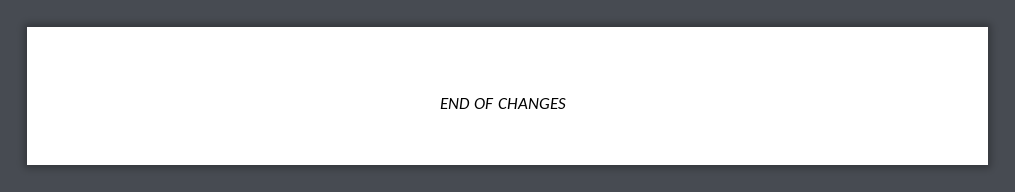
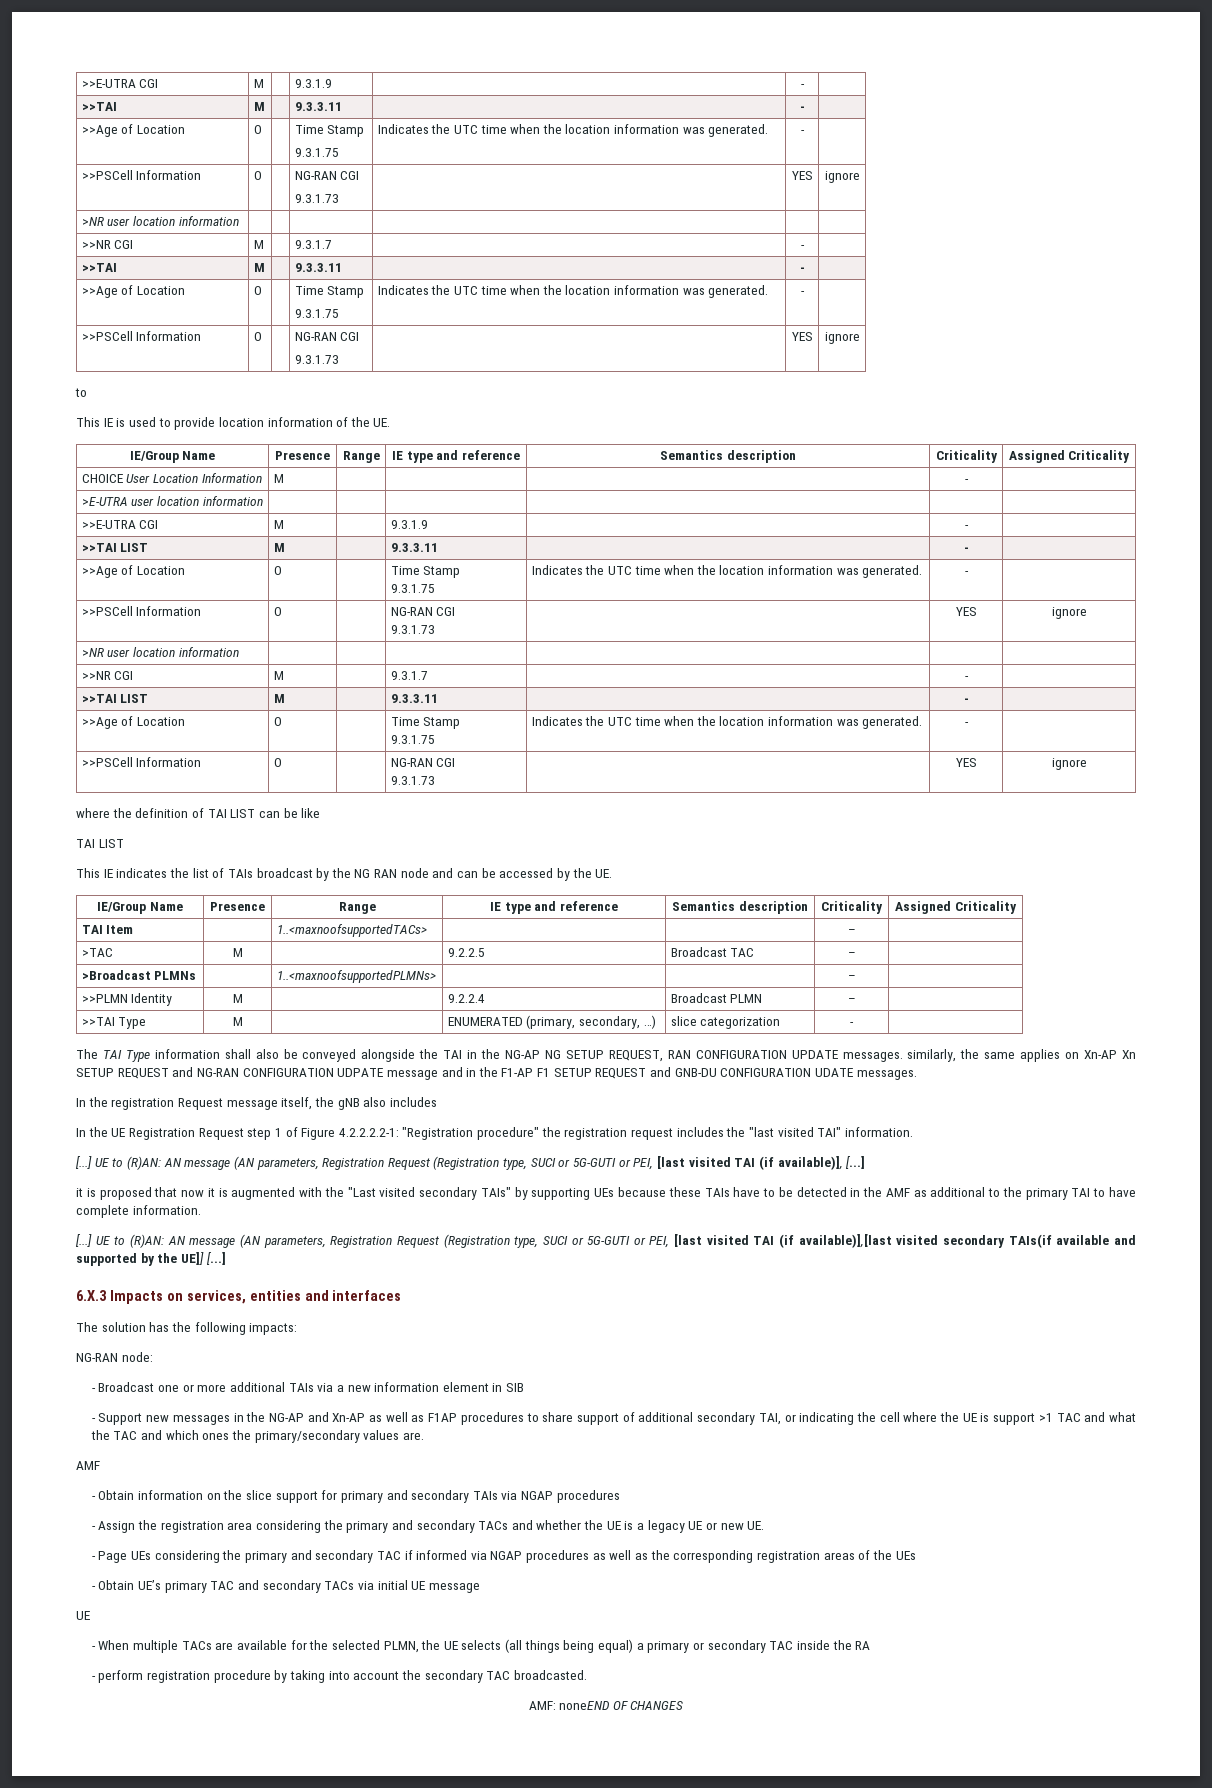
[440,98,471,109] END -> [81,79,159,88] [253,79,264,88] [294,79,332,88] [800,84,805,88] [81,102,117,111] [253,102,265,111] [294,102,342,111] [799,106,805,111] [81,124,185,137] [253,125,262,134] [294,125,365,137] [294,148,339,157] [377,124,769,137] [800,130,805,134] [81,170,202,180] [253,171,262,180] [294,171,360,180] [294,194,339,203] [791,171,813,180] [824,171,860,183] [81,216,239,226] [81,240,134,249] [253,240,264,249] [294,240,332,249] [800,245,805,249] [81,263,117,272] [253,263,265,272] [294,263,342,272] [799,267,805,272] [81,285,185,298] [253,286,262,295] [294,286,365,298] [294,309,339,318] [377,285,769,298] [800,291,805,295] [81,331,202,341] [253,332,262,341] [294,332,360,341] [294,355,339,364] [791,332,813,341] [824,332,860,344] [75,388,87,397] [76,417,391,430] [129,451,216,463] [275,451,330,460] [342,451,380,463] [392,450,520,463] [660,450,796,463] [935,450,998,463] [1008,450,1131,463] [81,473,262,483] [273,474,284,483] [964,479,969,483] [81,496,263,506] [81,520,159,529] [273,520,284,529] [390,520,428,529] [964,525,969,529] [81,543,149,552] [273,543,285,552] [390,543,438,552] [963,547,969,552] [81,565,185,578] [273,566,282,575] [390,566,461,578] [390,584,435,593] [531,565,923,578] [964,571,969,575] [81,606,202,616] [273,607,282,616] [390,607,456,616] [390,625,435,634] [955,607,977,616] [1051,607,1087,619] [81,647,239,657] [81,671,134,680] [273,671,284,680] [390,671,428,680] [964,676,969,680] [81,694,149,703] [273,694,285,703] [390,694,438,703] [963,698,969,703] [81,716,185,729] [273,717,282,726] [390,717,461,729] [390,735,435,744] [531,716,923,729] [964,722,969,726] [81,757,202,767] [273,758,282,767] [390,758,456,767] [390,776,435,785] [955,758,977,767] [1051,758,1087,770] [76,808,321,818] [76,839,124,848] [76,868,613,881] [97,902,183,914] [210,902,265,911] [338,902,376,914] [490,901,618,914] [672,901,808,914] [821,901,883,914] [895,901,1017,914] [81,925,134,934] [276,924,427,937] [847,929,856,934] [81,948,113,957] [232,948,243,957] [447,948,485,957] [670,947,755,957] [847,952,856,957] [81,970,197,980] [276,970,436,983] [847,975,856,980] [81,993,173,1006] [232,994,243,1003] [447,994,485,1003] [670,993,763,1003] [847,998,856,1003] [81,1017,147,1029] [232,1017,243,1026] [447,1015,656,1029] [670,1016,781,1029] [850,1022,854,1026] [76,1049,1137,1062] [76,1067,917,1080] [76,1097,437,1110] [76,1127,913,1140] [75,1156,866,1170] [76,1187,1136,1200] [76,1205,201,1218] [75,1234,1137,1248] [76,1252,226,1266] [76,1290,402,1304] [76,1322,298,1335] [76,1352,153,1362] [91,1382,525,1392] [91,1412,1137,1425] [90,1430,424,1443] [76,1461,100,1470] [91,1490,620,1503] [91,1520,765,1533] [91,1550,916,1563] [91,1580,480,1593] [76,1611,90,1620] [91,1639,871,1653] [91,1670,587,1683] [528,1701,611,1710] >>E-UTRA CGI | M | | 9.3.1.9 | | - | // >>TAI | M | | 9.3.3.11 | | - | // >>Age of Location | O | | Time Stamp // 9.3.1.75 | Indicates the UTC time when the location information was generated. | - | // >>PSCell Information | O | | NG-RAN CGI // 9.3.1.73 | | YES | ignore // >NR user location information | | | | | | // >>NR CGI | M | | 9.3.1.7 | | - | // >>TAI | M | | 9.3.3.11 | | - | // >>Age of Location | O | | Time Stamp // 9.3.1.75 | Indicates the UTC time when the location information was generated. | - | // >>PSCell Information | O | | NG-RAN CGI // 9.3.1.73 | | YES | ignore // to // This IE is used to provide location information of the UE. // IE/Group Name | Presence | Range | IE type and reference | Semantics description | Criticality | Assigned Criticality // CHOICE User Location Information | M | | | | - | // >E-UTRA user location information | | | | | | // >>E-UTRA CGI | M | | 9.3.1.9 | | - | // >>TAI LIST | M | | 9.3.3.11 | | - | // >>Age of Location | O | | Time Stamp // 9.3.1.75 | Indicates the UTC time when the location information was generated. | - | // >>PSCell Information | O | | NG-RAN CGI // 9.3.1.73 | | YES | ignore // >NR user location information | | | | | | // >>NR CGI | M | | 9.3.1.7 | | - | // >>TAI LIST | M | | 9.3.3.11 | | - | // >>Age of Location | O | | Time Stamp // 9.3.1.75 | Indicates the UTC time when the location information was generated. | - | // >>PSCell Information | O | | NG-RAN CGI // 9.3.1.73 | | YES | ignore // where the definition of TAI LIST can be like // TAI LIST // This IE indicates the list of TAIs broadcast by the NG RAN node and can be accessed by the UE. // IE/Group Name | Presence | Range | IE type and reference | Semantics description | Criticality | Assigned Criticality // TAI Item | | 1..<maxnoofsupportedTACs> | | | – | // >TAC | M | | 9.2.2.5 | Broadcast TAC | – | // >Broadcast PLMNs | | 1..<maxnoofsupportedPLMNs> | | | – | // >>PLMN Identity | M | | 9.2.2.4 | Broadcast PLMN | – | // >>TAI Type | M | | ENUMERATED (primary, secondary, …) | slice categorization | - | // The TAI Type information shall also be conveyed alongside the TAI in the NG-AP NG SETUP REQUEST, RAN CONFIGURATION UPDATE messages. similarly, the same applies on Xn-AP Xn SETUP REQUEST and NG-RAN CONFIGURATION UDPATE message and in the F1-AP F1 SETUP REQUEST and GNB-DU CONFIGURATION UDATE messages. // In the registration Request message itself, the gNB also includes // In the UE Registration Request step 1 of Figure 4.2.2.2.2-1: "Registration procedure" the registration request includes the "last visited TAI" information. // [...] UE to (R)AN: AN message (AN parameters, Registration Request (Registration type, SUCI or 5G-GUTI or PEI, [last visited TAI (if available)], [...] // it is proposed that now it is augmented with the "Last visited secondary TAIs" by supporting UEs because these TAIs have to be detected in the AMF as additional to the primary TAI to have complete information. // [...] UE to (R)AN: AN message (AN parameters, Registration Request (Registration type, SUCI or 5G-GUTI or PEI, [last visited TAI (if available)],[last visited secondary TAIs(if available and supported by the UE]] [...] // 6.X.3 Impacts on services, entities and interfaces // The solution has the following impacts: // NG-RAN node: // - Broadcast one or more additional TAIs via a new information element in SIB // - Support new messages in the NG-AP and Xn-AP as well as F1AP procedures to share support of additional secondary TAI, or indicating the cell where the UE is support >1 TAC and what the TAC and which ones the primary/secondary values are. // AMF // - Obtain information on the slice support for primary and secondary TAIs via NGAP procedures // - Assign the registration area considering the primary and secondary TACs and whether the UE is a legacy UE or new UE. // - Page UEs considering the primary and secondary TAC if informed via NGAP procedures as well as the corresponding registration areas of the UEs // - Obtain UE’s primary TAC and secondary TACs via initial UE message // UE // - When multiple TACs are available for the selected PLMN, the UE selects (all things being equal) a primary or secondary TAC inside the RA // - perform registration procedure by taking into account the secondary TAC broadcasted. // AMF: noneEND

